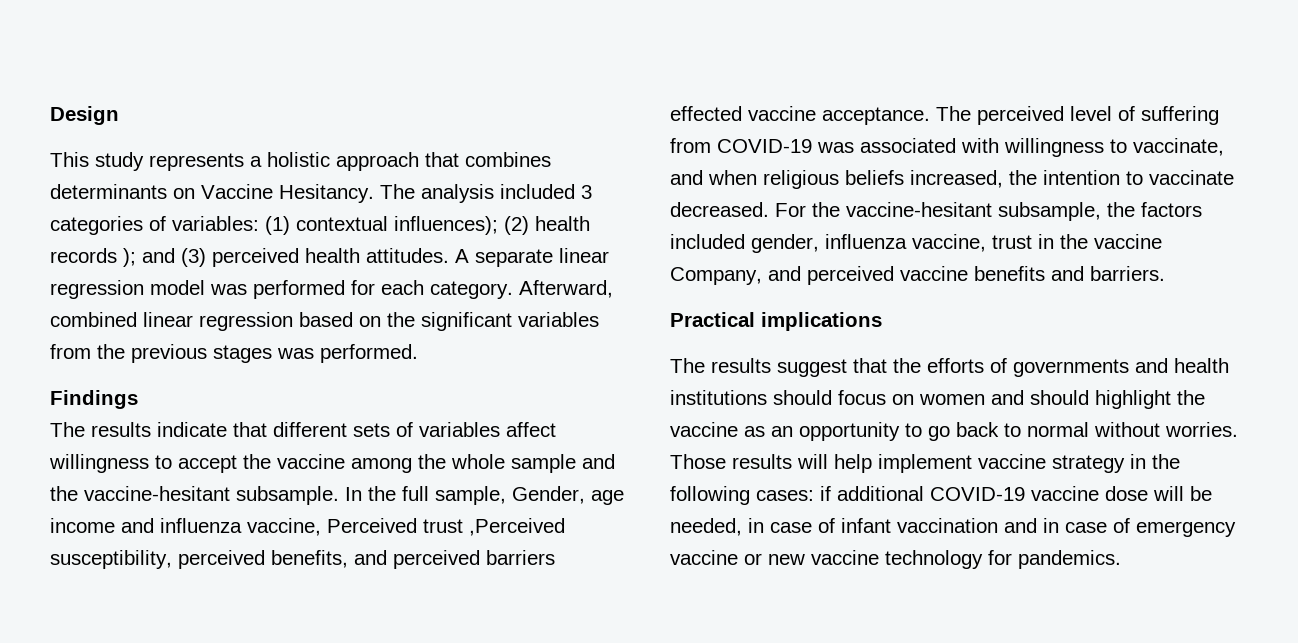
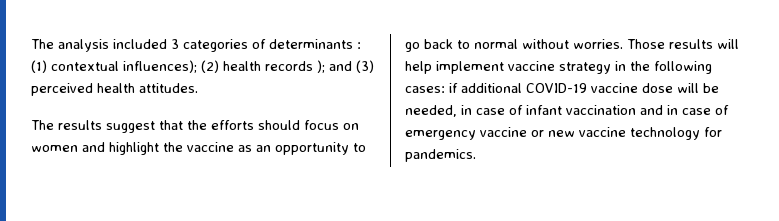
[50,106,119,125] [50,152,551,171] [50,184,374,203] Design // This study represents a holistic approach that combines determinants on Vaccine Hesitancy. -> (31, 44) none
[172,216,259,231] variables: -> [269,39,361,49] determinants :
[455,248,609,267] [50,280,613,299] [50,312,599,331] [50,344,418,363] [50,390,138,409] [50,422,556,437] [49,454,615,473] [50,486,624,505] [50,518,565,536] [50,550,555,569] [670,106,1219,125] [670,138,1224,157] [670,170,1234,189] [670,202,1202,221] [670,234,1162,253] [670,266,1165,285] [670,312,882,331] A separate linear regression model was performed for each category. Afterward, combined linear regression based on the significant variables from the previous stages was performed. // Findings // The results indicate that different sets of variables affect willingness to accept the vaccine among the whole sample and the vaccine-hesitant subsample. In the full sample, Gender, age income and influenza vaccine, Perceived trust ,Perceived susceptibility, perceived benefits, and perceived barriers effected vaccine acceptance. The perceived level of suffering from COVID-19 was associated with willingness to vaccinate, and when religious beliefs increased, the intention to vaccinate decreased. For the vaccine-hesitant subsample, the factors included gender, influenza vaccine, trust in the vaccine Company, and perceived vaccine benefits and barriers. // Practical implications -> (198, 88) none
[990,358,1229,377] [670,390,767,405] of governments and health institutions -> (254, 125) none
[1030,390,1089,405] should -> (105, 147) none

